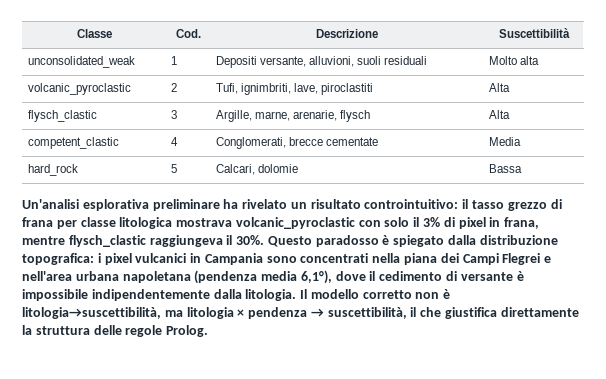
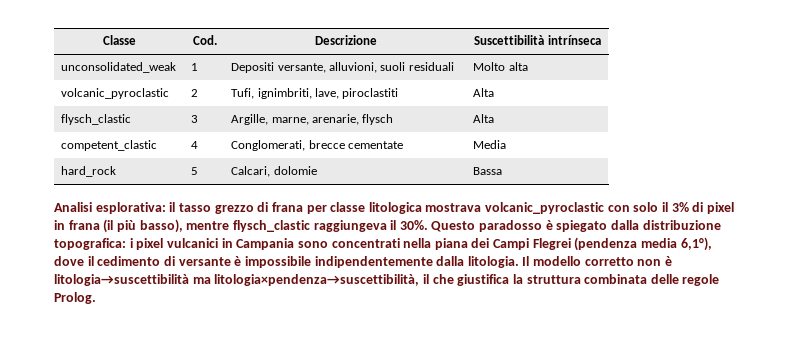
(570, 33) none -> [547,35,601,45] intrínseca
[22,199,459,211] Un'analisi esplorativa preliminare ha rivelato un risultato controintuitivo: -> [54,202,166,214] Analisi esplorativa:
[504,217,540,229] frana, -> [68,219,183,233] frana (il più basso),
[544,256,552,263] [22,271,191,283] e nell'area urbana napoletana -> (571, 244) none
[22,307,407,319] litologia→suscettibilità, ma litologia × pendenza → suscettibilità, -> [54,274,420,286] litologia→suscettibilità ma litologia×pendenza→suscettibilità,
[500,307,579,317] direttamente -> (510, 280) none
(90, 330) none -> [584,274,648,284] combinata

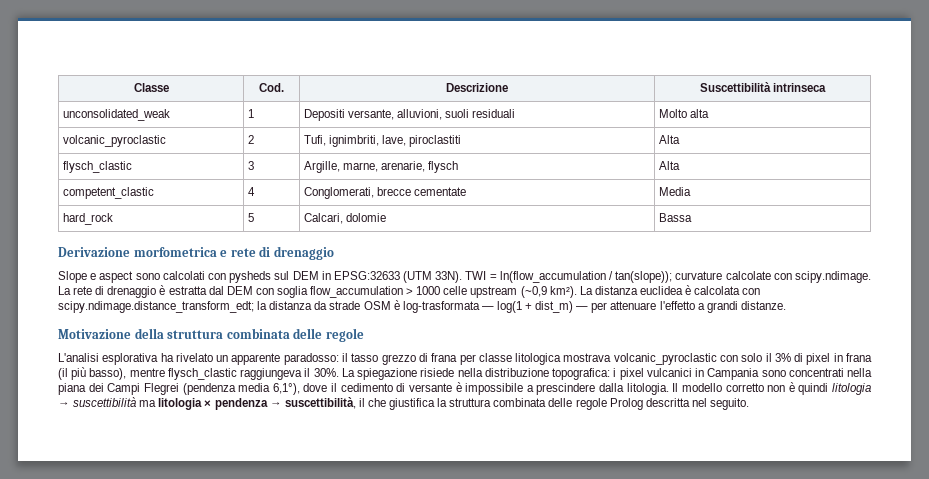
[547,35,601,45] intrínseca -> [773,83,827,92] intrinseca
[54,202,166,214] Analisi esplorativa: -> [58,246,334,260] [58,271,871,283] [58,285,761,298] [58,300,786,313] [58,328,364,342] [58,353,339,365] Derivazione morfometrica e rete di drenaggio // Slope e aspect sono calcolati con pysheds sul DEM in EPSG:32633 (UTM 33N). TWI = ln(flow_accumulation / tan(slope)); curvature calcolate con scipy.ndimage. La rete di drenaggio è estratta dal DEM con soglia flow_accumulation > 1000 celle upstream (~0,9 km²). La distanza euclidea è calcolata con scipy.ndimage.distance_transform_edt; la distanza da strade OSM è log-trasformata — log(1 + dist_m) — per attenuare l'effetto a grandi distanze. // Motivazione della struttura combinata delle regole // L'analisi esplorativa ha rivelato un apparente paradosso:
[431,220,640,232] Questo paradosso è spiegato dalla -> [341,368,483,380] La spiegazione risiede nella
[314,256,433,268] indipendentemente -> [526,383,596,395] a prescindere
[54,274,420,286] litologia→suscettibilità ma litologia×pendenza→suscettibilità, -> [798,383,871,395] [58,397,356,410] quindi litologia → suscettibilità ma litologia × pendenza → suscettibilità,
[54,292,96,304] Prolog. -> [609,398,749,410] Prolog descritta nel seguito.

